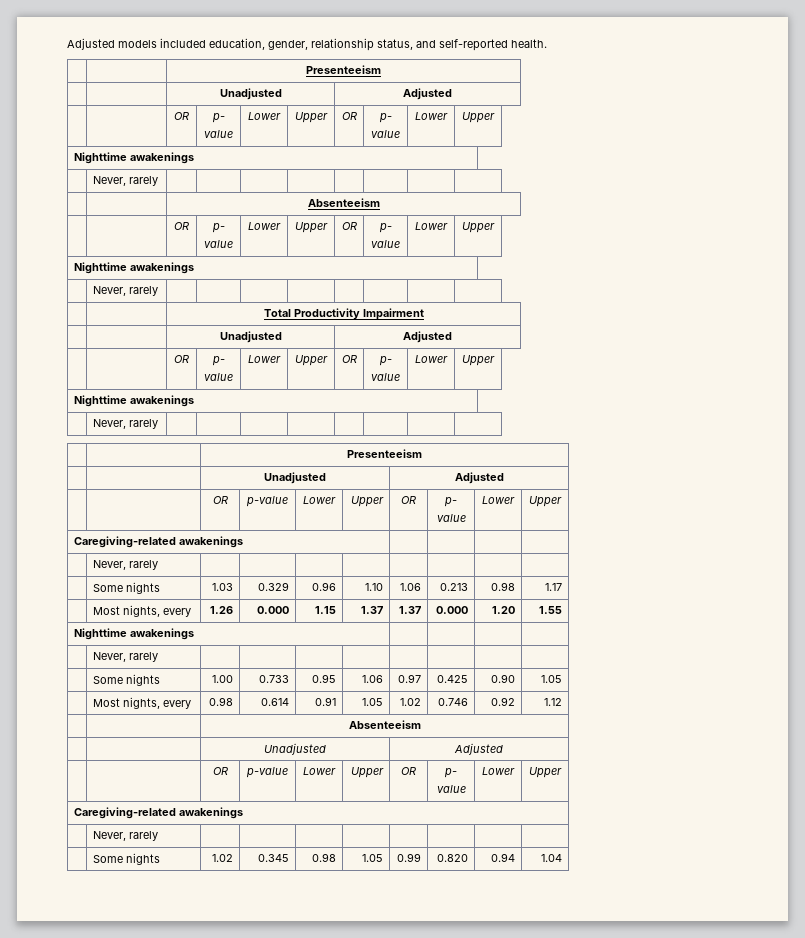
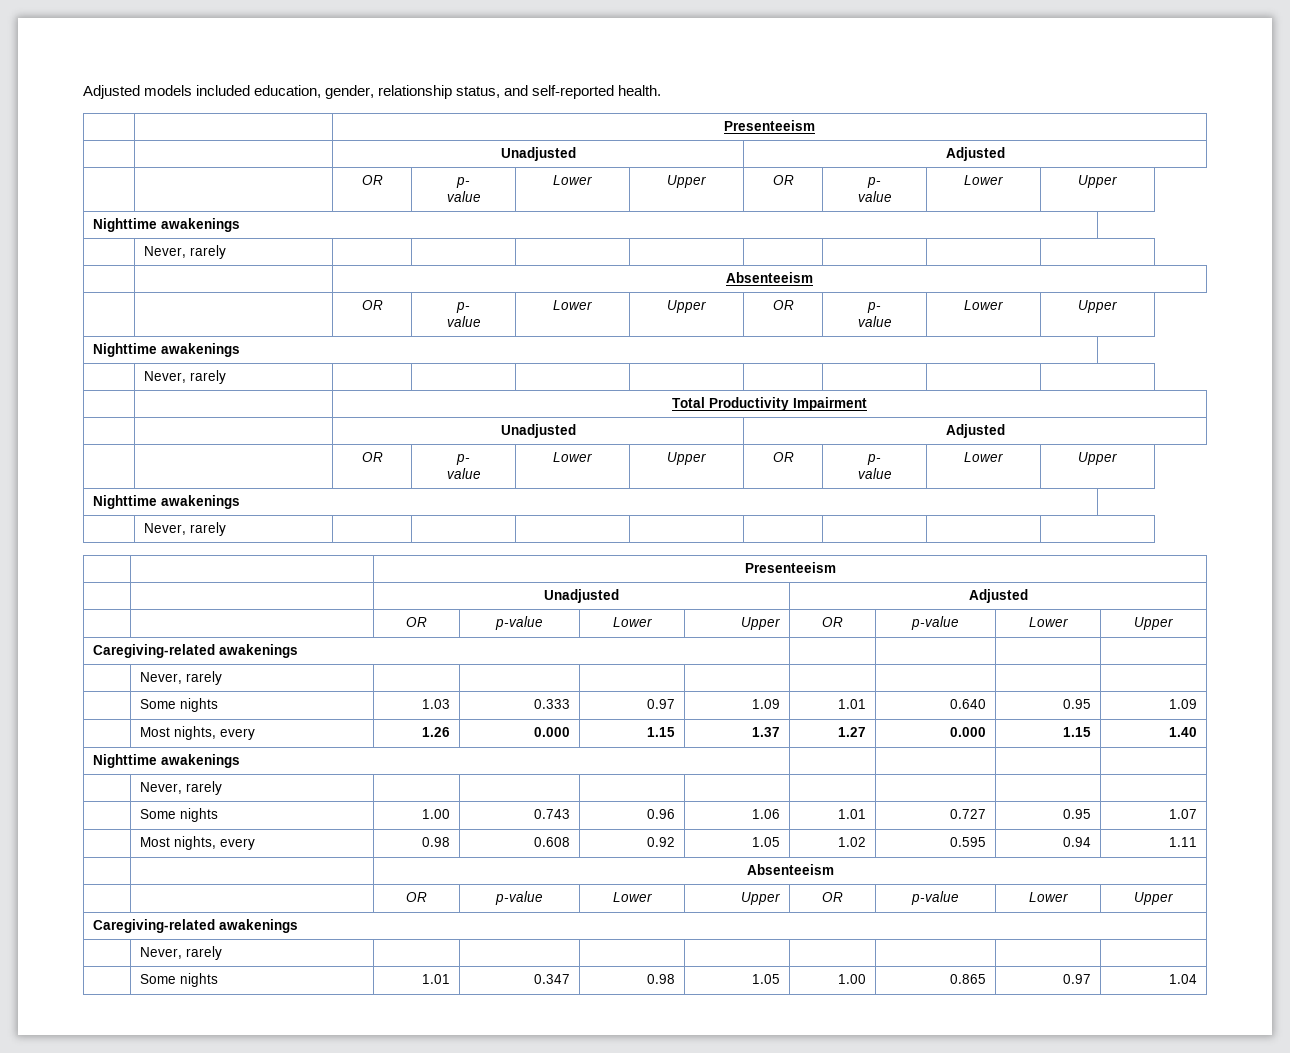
[444,497,457,507] [436,514,466,522] p- // value -> [911,616,959,630] p-value
[258,582,290,591] [312,582,337,591] [365,583,384,591] [400,583,422,591] [440,583,469,591] [491,582,516,591] [545,583,563,591] 0.329 | 0.96 | 1.10 | 1.06 | 0.213 | 0.98 | 1.17 -> [534,699,571,709] [647,699,676,709] [752,699,781,709] [838,699,867,709] [950,699,987,709] [1063,699,1092,709] [1169,699,1198,709] 0.333 | 0.97 | 1.09 | 1.01 | 0.640 | 0.95 | 1.09
[399,606,422,614] [436,606,469,614] [492,606,516,614] [539,606,563,614] 1.37 | 0.000 | 1.20 | 1.55 -> [838,727,867,737] [950,727,987,737] [1063,727,1092,737] [1169,727,1198,737] 1.27 | 0.000 | 1.15 | 1.40
[259,675,290,683] [312,674,337,683] [362,675,384,683] [398,674,422,683] [437,675,469,683] [491,674,516,683] [541,675,563,683] 0.733 | 0.95 | 1.06 | 0.97 | 0.425 | 0.90 | 1.05 -> [534,809,571,819] [647,809,676,819] [752,809,781,819] [838,809,867,819] [950,809,987,819] [1063,809,1092,819] [1169,809,1198,819] 0.743 | 0.96 | 1.06 | 1.01 | 0.727 | 0.95 | 1.07
[261,698,290,706] [315,697,337,706] 0.614 | 0.91 -> [534,837,571,847] [647,837,676,847] 0.608 | 0.92
[438,698,469,706] [491,697,516,706] [544,698,563,706] [348,720,421,729] [264,743,326,755] [454,743,503,755] [212,767,229,775] [246,767,288,778] [303,767,336,775] [351,767,385,778] [401,767,417,775] [444,768,457,778] [436,785,466,793] 0.746 | 0.92 | 1.12 // | | Absenteeism // | | Unadjusted | Adjusted // | | OR | p-value | Lower | Upper | OR | p- // value -> [950,837,987,847] [1063,837,1092,847] [1169,837,1198,847] [746,864,834,875] [405,892,427,902] [494,891,543,905] [612,892,652,902] [741,892,781,905] [822,892,843,902] [911,891,959,905] 0.595 | 0.94 | 1.11 // | | Absenteeism // | | OR | p-value | Lower | Upper | OR | p-value
[212,854,234,862] [258,854,290,862] 1.02 | 0.345 -> [422,974,451,984] [534,974,571,984] 1.01 | 0.347
[397,853,422,862] [437,854,469,862] [491,853,516,862] 0.99 | 0.820 | 0.94 -> [838,974,867,984] [950,974,987,984] [1063,974,1092,984] 1.00 | 0.865 | 0.97

